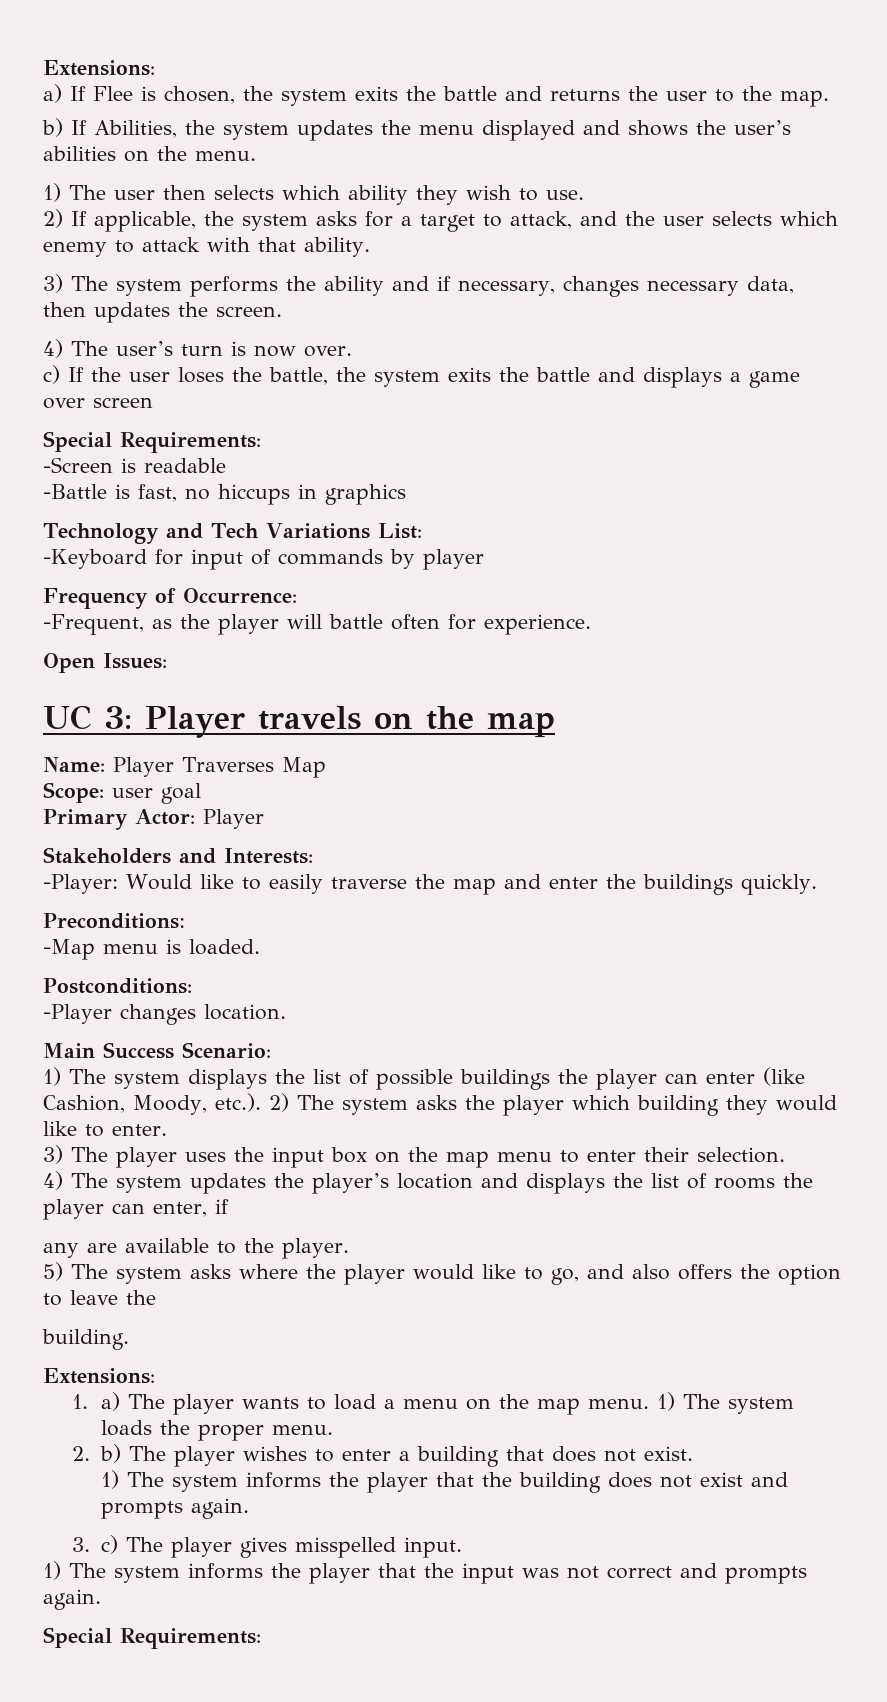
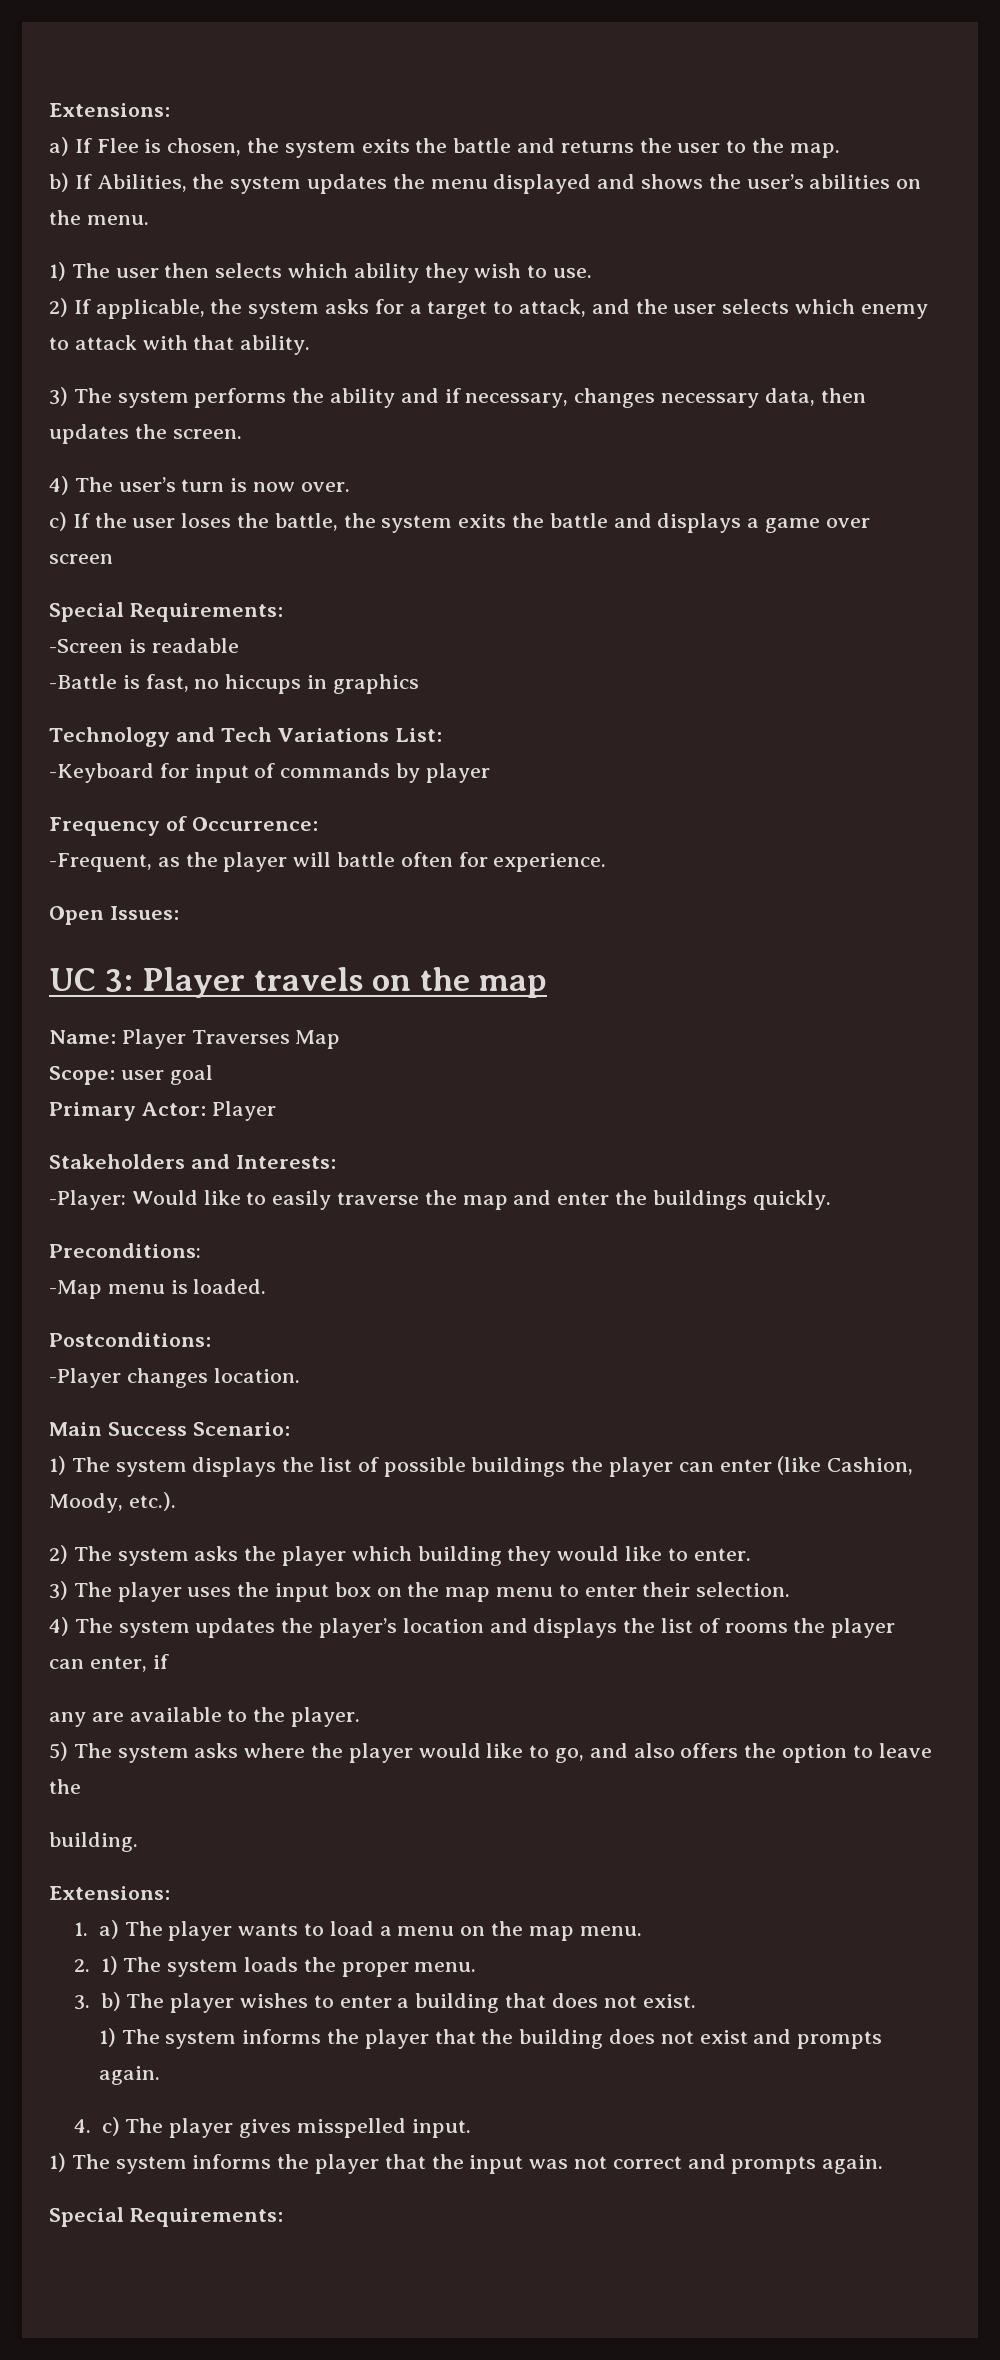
(261, 1102) none -> (176, 1501) //
(649, 1403) none -> [73,1959,90,1972] // 2.
[71,1446,90,1461] 2. -> [73,1995,90,2010] 3.
[71,1537,90,1552] 3. -> [73,2119,91,2133] 4.

